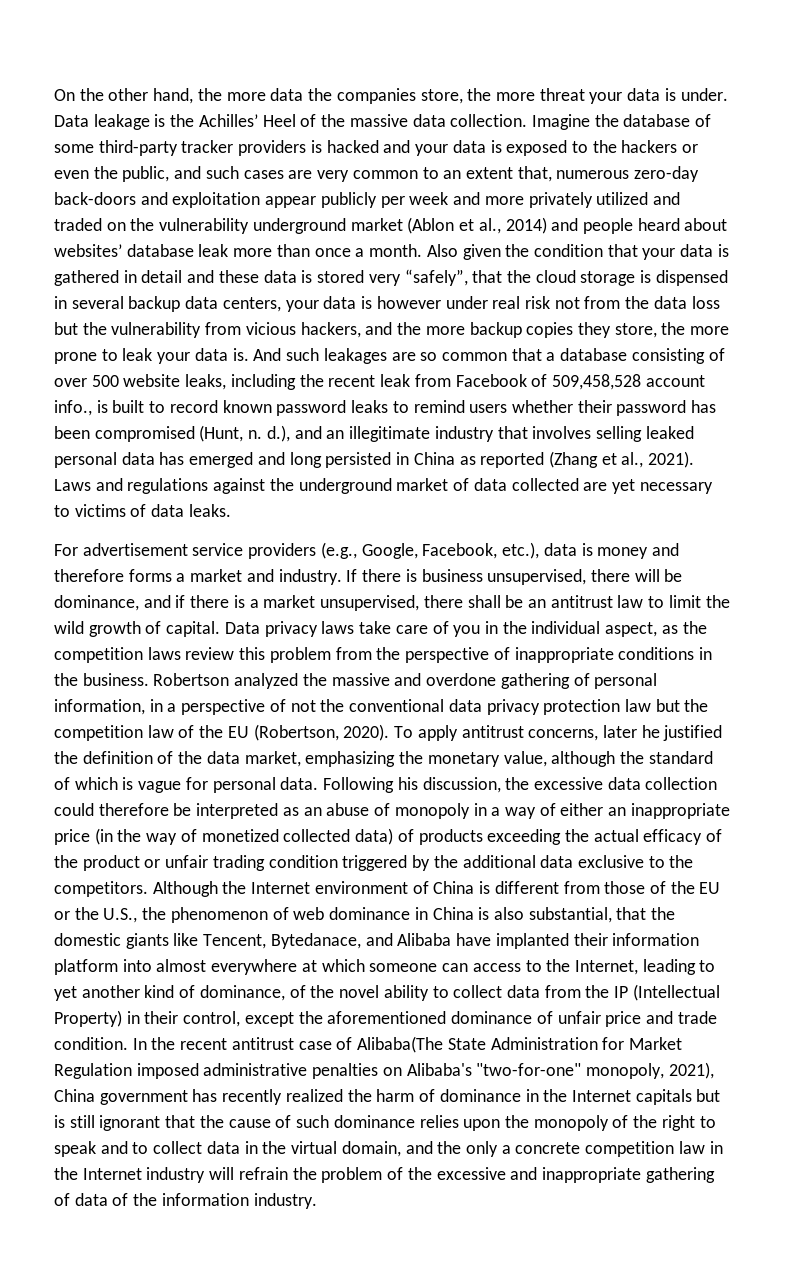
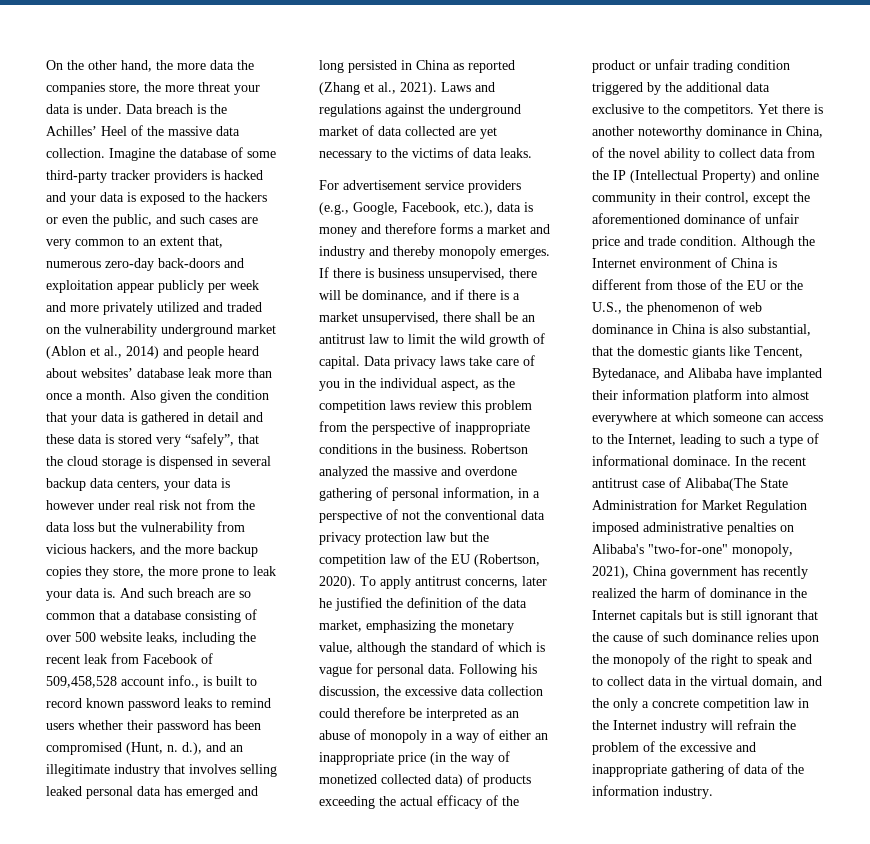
[93,114,150,130] leakage -> [156,104,193,114] breach
[323,348,387,364] leakages -> [177,588,214,598] breach
(70, 511) none -> [391,148,408,158] the
[278,569,342,585] industry. -> [319,246,550,259] industry and thereby monopoly emerges.
(148, 889) none -> [758,104,823,114] [592,126,823,139] [592,147,815,161] [592,170,819,183] [592,192,810,205] [592,213,799,224] [592,236,737,249] Yet there is another noteworthy dominance in China, of the novel ability to collect data from the IP (Intellectual Property) and online community in their control, except the aforementioned dominance of unfair price and trade condition.
[54,984,720,1001] [54,1010,717,1027] [54,1037,128,1050] yet another kind of dominance, of the novel ability to collect data from the IP (Intellectual Property) in their control, except the aforementioned dominance of unfair price and trade condition. -> [740,433,819,447] [592,455,731,466] such a type of informational dominace.

